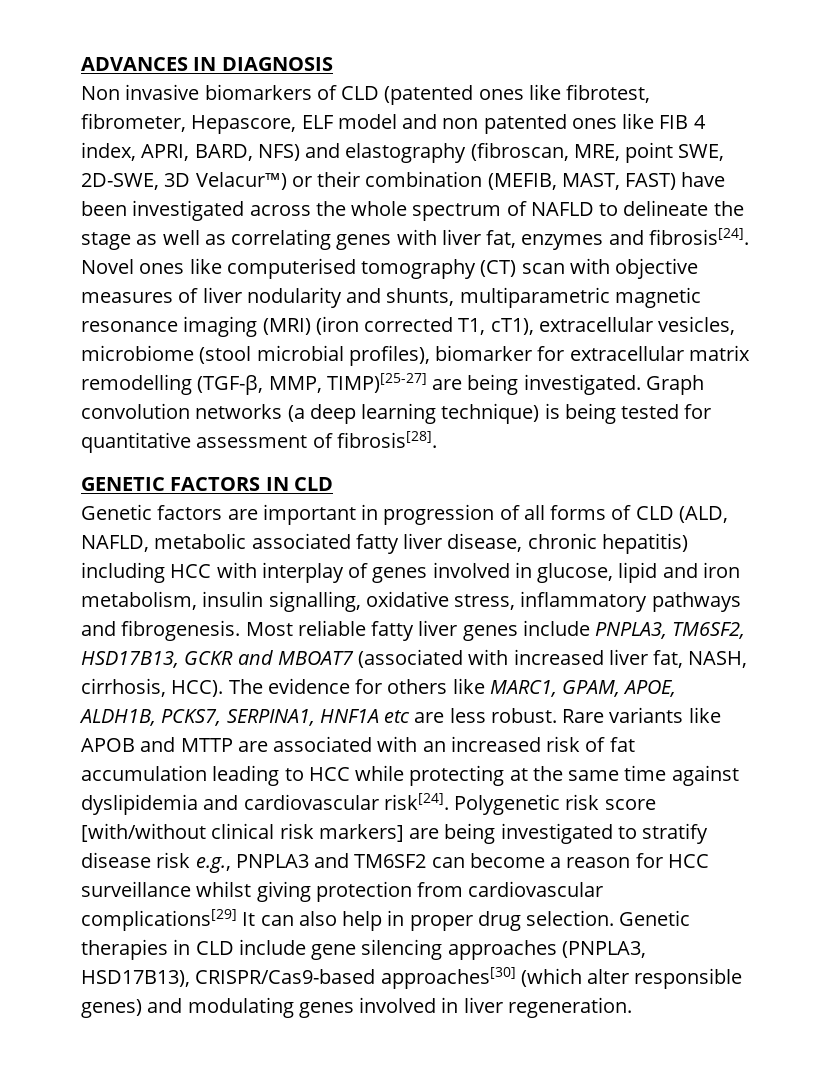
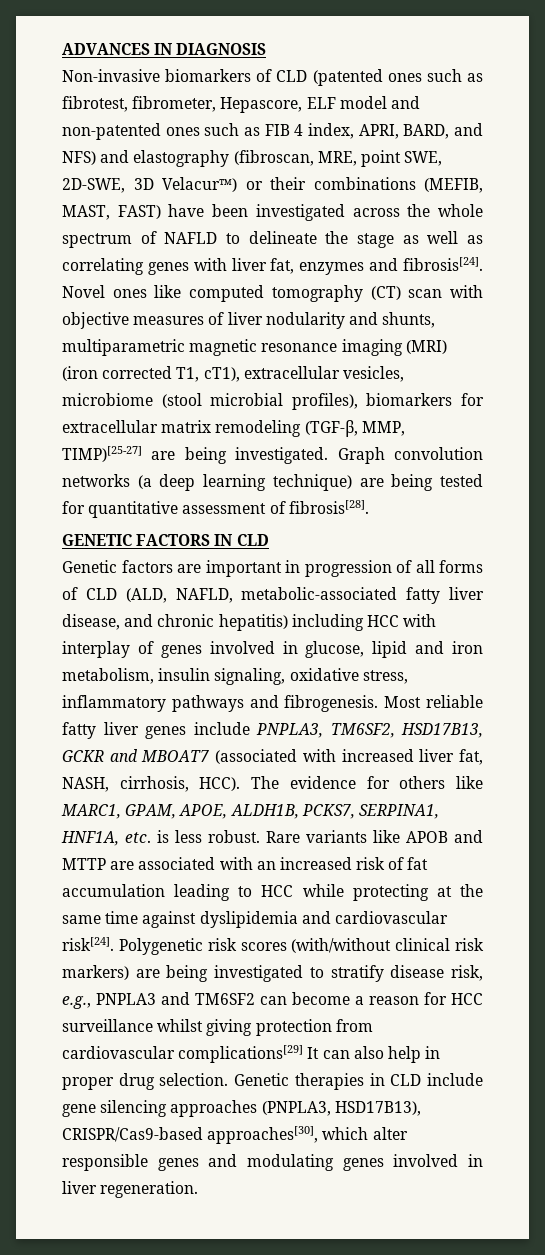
[81,84,200,100] Non invasive -> [62,69,160,82] Non-invasive
[528,84,561,100] like -> [426,69,484,82] such as
[442,113,655,134] non patented ones like -> [62,123,260,140] non-patented ones such as
(253, 152) none -> [454,123,484,136] and
[365,171,483,187] combination -> [313,177,416,190] combinations
[226,258,356,279] computerised -> [189,285,265,302] computed
[435,345,533,361] biomarker -> [366,393,453,406] biomarkers
[81,374,192,395] remodelling -> [215,420,302,437] remodeling
[544,403,560,419] is -> [359,478,384,487] are
[154,533,351,549] metabolic associated -> [241,587,398,600] metabolic-associated
(523, 542) none -> [124,614,154,627] and
[268,591,361,612] signalling, -> [214,668,286,685] signaling,
[319,709,445,723] HNF1A etc are -> [61,830,169,846] HNF1A, etc. is
[604,799,656,810] [81,823,206,842] score [with/without -> [240,938,392,953] scores (with/without
[318,824,404,842] markers] -> [62,965,129,980] markers)
[156,852,191,868] risk -> [451,965,484,981] risk,
[380,967,582,989] approaches[30] (which -> [207,1126,369,1144] approaches[30], which
[81,999,142,1018] genes) -> [157,1158,199,1171] genes

